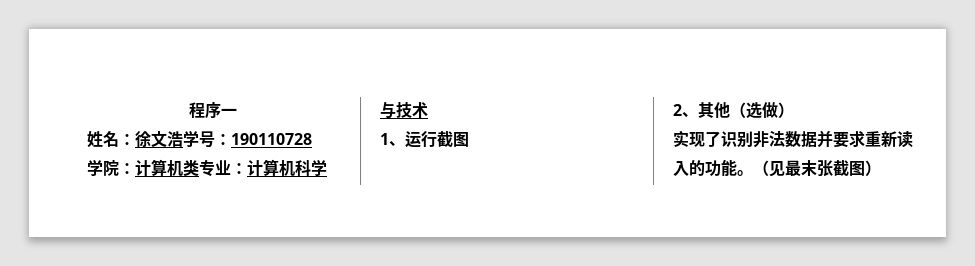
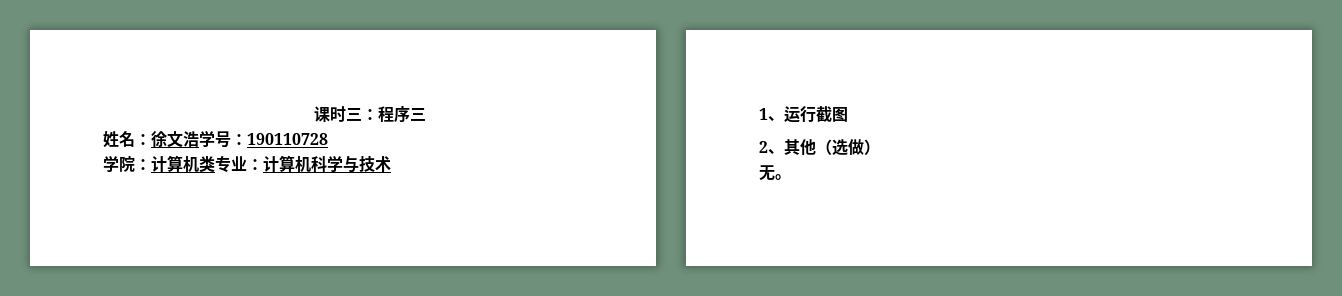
[189,102,237,119] 程序一 -> [314,106,426,123] 课时三：程序三
[673,130,913,148] [673,159,881,177] 实现了识别非法数据并要求重新读入的功能。（见最末张截图） -> [759,165,791,181] 无。

